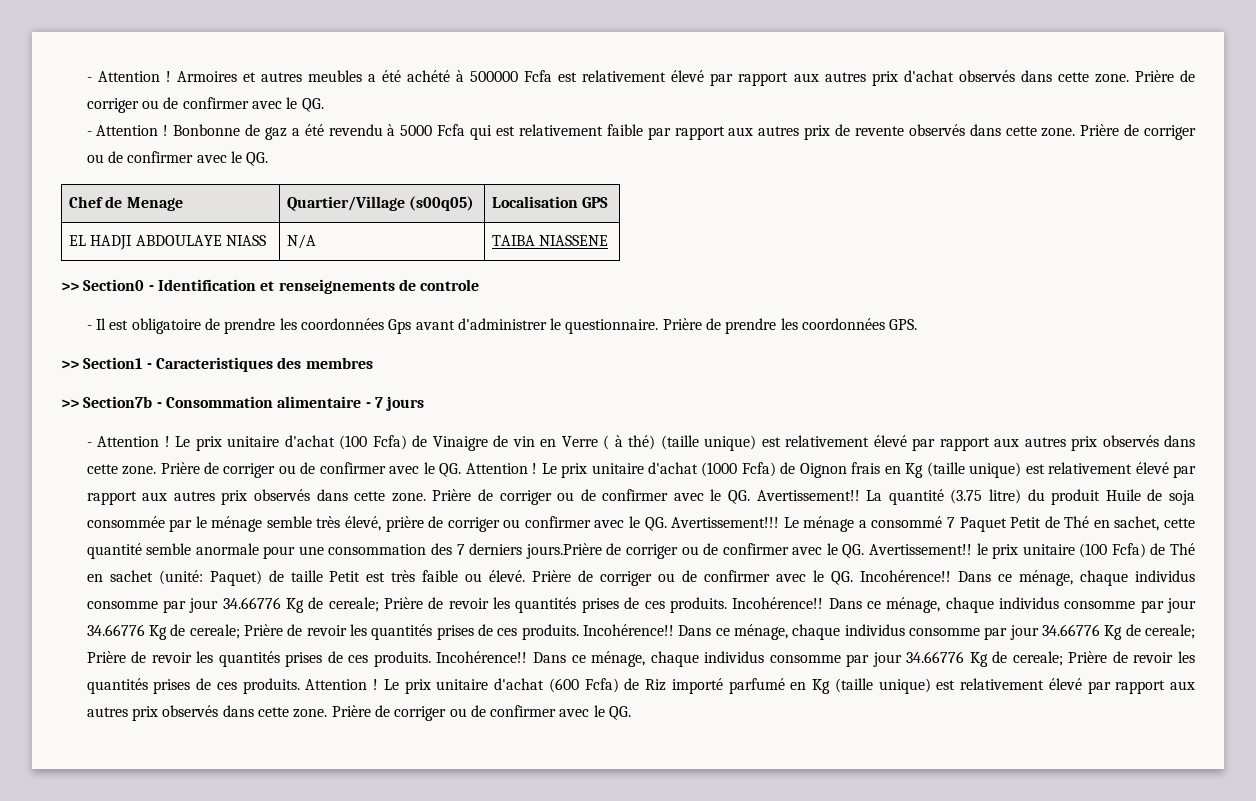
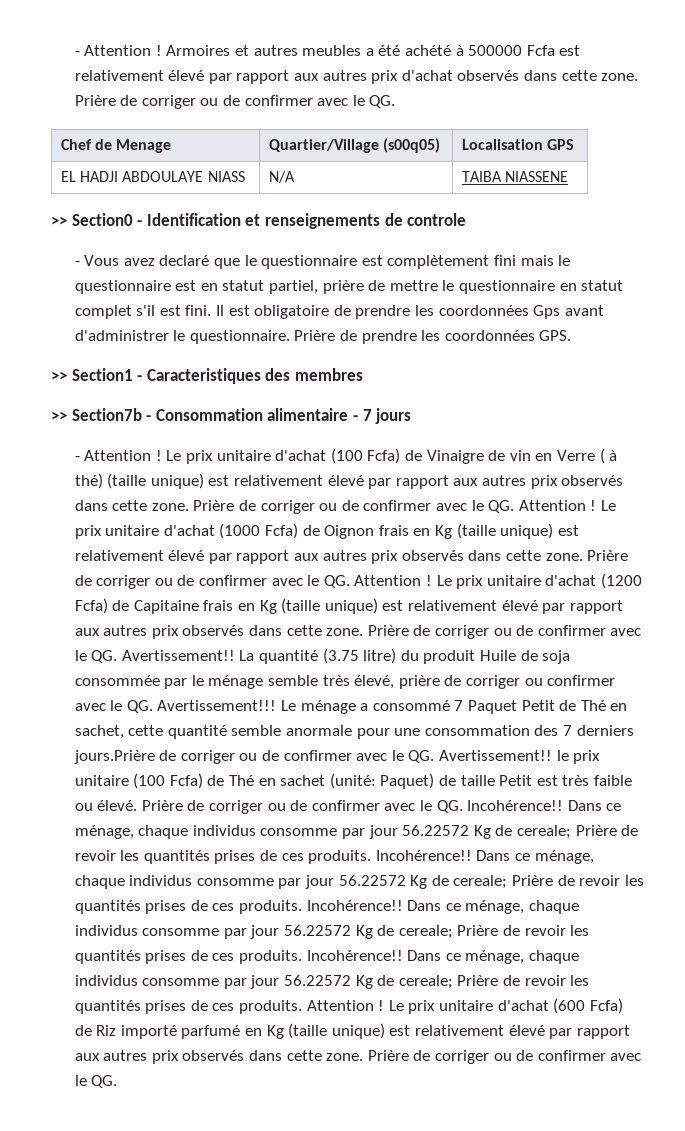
[86,124,1196,140] [86,151,269,166] // - Attention ! Bonbonne de gaz a été revendu à 5000 Fcfa qui est relativement faible par rapport aux autres prix de revente observés dans cette zone. Prière de corriger ou de confirmer avec le QG. -> (396, 101) none
(92, 327) none -> [84,255,571,269] [74,280,624,294] [74,305,212,319] Vous avez declaré que le questionnaire est complètement fini mais le questionnaire est en statut partiel, prière de mettre le questionnaire en statut complet s'il est fini.
(751, 497) none -> [354,573,642,589] [74,598,623,614] [74,625,642,639] [74,650,118,663] Attention ! Le prix unitaire d'achat (1200 Fcfa) de Capitaine frais en Kg (taille unique) est relativement élevé par rapport aux autres prix observés dans cette zone. Prière de corriger ou de confirmer avec le QG.
[222,597,281,609] 34.66776 -> [402,825,470,836] 56.22572
[86,624,145,636] 34.66776 -> [338,875,406,886] 56.22572
[1041,624,1100,636] 34.66776 -> [284,925,352,936] 56.22572
[906,651,965,663] 34.66776 -> [284,975,352,986] 56.22572

